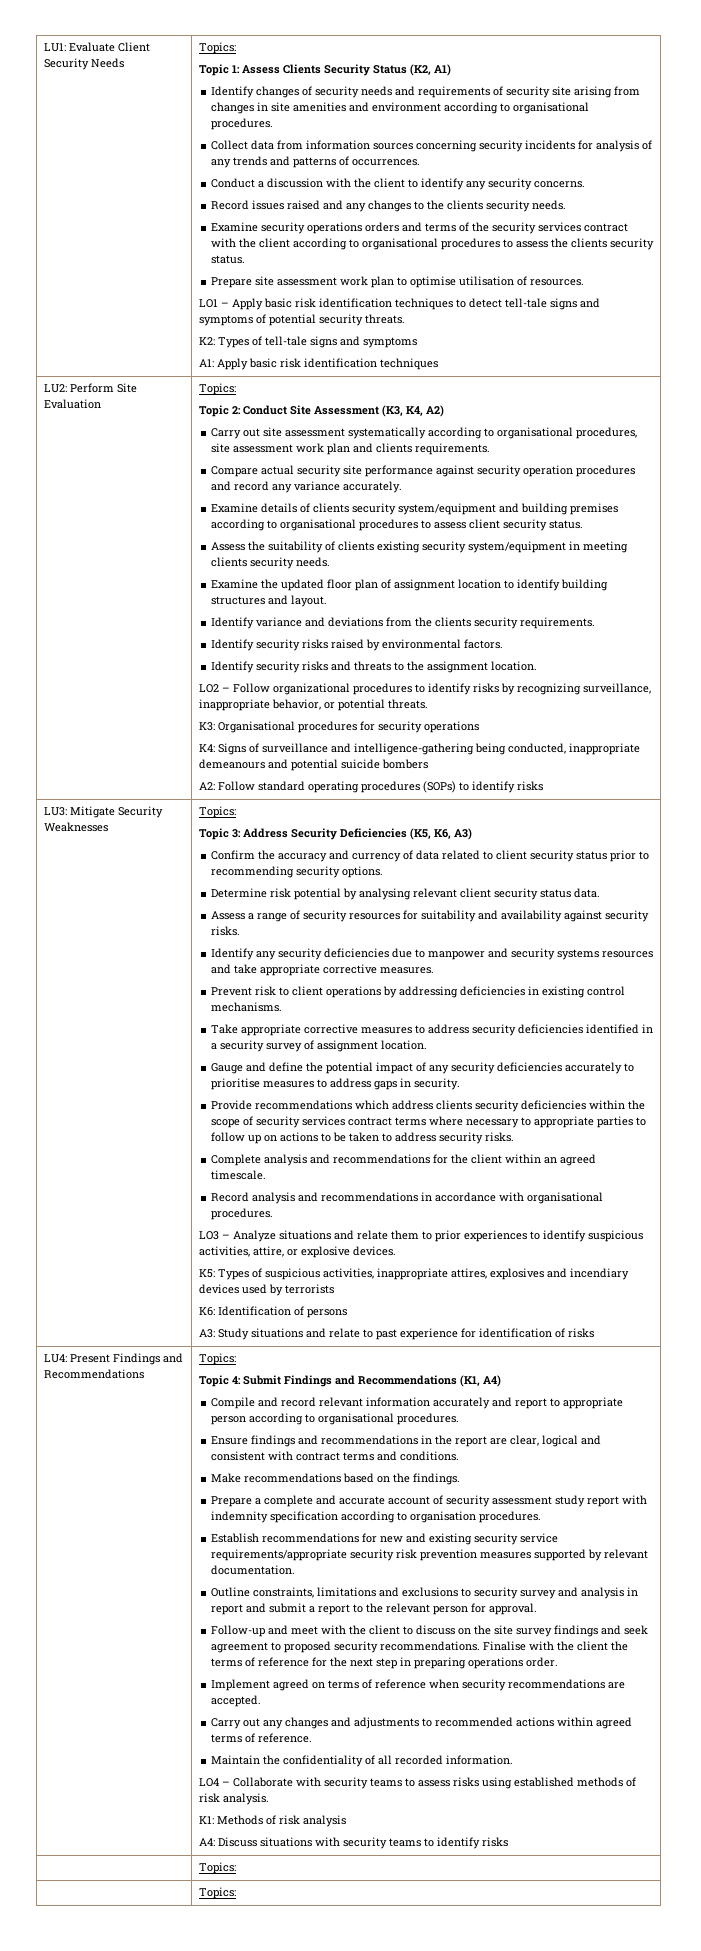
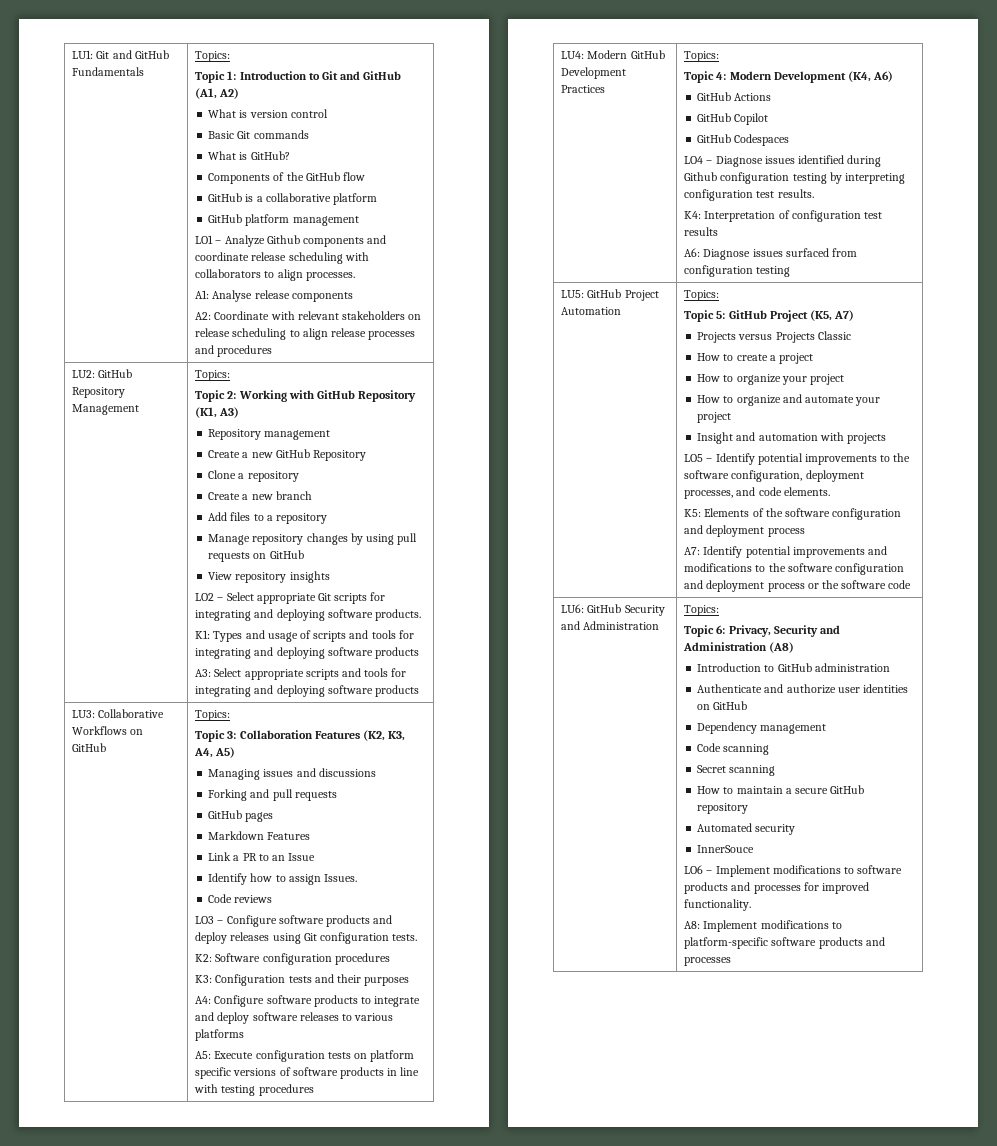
[68,42,150,52] [43,58,124,70] Evaluate Client Security Needs -> [96,50,169,59] [72,67,145,76] Git and GitHub Fundamentals
[241,64,451,76] [210,86,640,98] [210,102,589,114] [210,118,273,130] [210,140,652,152] [210,156,420,168] [210,178,585,190] [210,200,566,212] [210,222,628,234] [210,238,654,250] [210,255,245,264] [210,276,584,288] [198,298,600,310] [198,314,405,326] [198,336,417,348] [198,358,438,370] [43,383,137,393] [43,399,101,409] [198,383,236,395] [198,405,444,417] [210,427,637,439] [210,443,490,455] [210,465,635,477] [210,481,402,493] [210,503,618,515] [210,519,583,531] [210,541,628,553] [210,557,330,569] [210,579,608,591] [210,595,327,607] [210,617,595,629] [210,639,503,651] [210,661,537,673] [198,683,651,695] [198,699,428,711] [198,721,479,733] [198,743,640,755] [198,759,428,771] [198,781,543,793] [43,806,163,818] [43,822,108,832] [198,806,236,818] [198,828,472,840] [210,850,649,862] [210,866,383,878] [210,888,600,900] [210,910,649,922] [210,926,240,936] [210,948,653,960] [210,964,434,976] [210,986,625,998] [210,1002,282,1012] [210,1024,653,1036] [210,1040,427,1052] [210,1062,634,1074] [210,1078,460,1090] [210,1100,645,1112] [210,1116,646,1128] [210,1132,514,1144] [210,1154,596,1166] [210,1170,266,1180] [210,1192,603,1204] [210,1208,273,1220] [198,1230,643,1242] [198,1246,396,1258] [198,1268,629,1280] [198,1284,334,1296] [198,1306,347,1318] [198,1328,594,1340] [43,1353,183,1365] [43,1369,144,1379] [198,1353,236,1365] [198,1375,501,1387] [210,1397,623,1409] [210,1413,459,1425] [210,1435,601,1447] [210,1451,459,1461] [210,1473,460,1485] [210,1495,647,1507] [210,1511,541,1523] [210,1533,558,1545] [210,1549,648,1561] [210,1565,295,1575] [210,1587,638,1599] [210,1603,537,1615] [210,1625,648,1637] [210,1641,628,1653] [210,1657,558,1669] [210,1679,625,1691] [210,1695,261,1707] [210,1717,632,1729] [210,1733,312,1743] [210,1755,513,1767] [198,1777,636,1789] [198,1793,269,1805] [198,1815,346,1827] [198,1837,508,1849] [198,1862,236,1874] [198,1887,236,1899] Assess Clients Security Status (K2, A1) // Identify changes of security needs and requirements of security site arising from changes in site amenities and environment according to organisational procedures. // Collect data from information sources concerning security incidents for analysis of any trends and patterns of occurrences. // Conduct a discussion with the client to identify any security concerns. // Record issues raised and any changes to the clients security needs. // Examine security operations orders and terms of the security services contract with the client according to organisational procedures to assess the clients security status. // Prepare site assessment work plan to optimise utilisation of resources. // LO1 – Apply basic risk identification techniques to detect tell-tale signs and symptoms of potential security threats. // K2: Types of tell-tale signs and symptoms // A1: Apply basic risk identification techniques // LU2: Perform Site Evaluation | Topics: // Topic 2: Conduct Site Assessment (K3, K4, A2) // Carry out site assessment systematically according to organisational procedures, site assessment work plan and clients requirements. // Compare actual security site performance against security operation procedures and record any variance accurately. // Examine details of clients security system/equipment and building premises according to organisational procedures to assess client security status. // Assess the suitability of clients existing security system/equipment in meeting clients security needs. // Examine the updated floor plan of assignment location to identify building structures and layout. // Identify variance and deviations from the clients security requirements. // Identify security risks raised by environmental factors. // Identify security risks and threats to the assignment location. // LO2 – Follow organizational procedures to identify risks by recognizing surveillance, inappropriate behavior, or potential threats. // K3: Organisational procedures for security operations // K4: Signs of surveillance and intelligence-gathering being conducted, inappropriate demeanours and potential suicide bombers // A2: Follow standard operating procedures (SOPs) to identify risks // LU3: Mitigate Security Weaknesses | Topics: // Topic 3: Address Security Deficiencies (K5, K6, A3) // Confirm the accuracy and currency of data related to client security status prior to recommending security options. // Determine risk potential by analysing relevant client security status data. // Assess a range of security resources for suitability and availability against security risks. // Identify any security deficiencies due to manpower and security systems resources and take appropriate corrective measures. // Prevent risk to client operations by addressing deficiencies in existing control mechanisms. // Take appropriate corrective measures to address security deficiencies identified in a security survey of assignment location. // Gauge and define the potential impact of any security deficiencies accurately to prioritise measures to address gaps in security. // Provide recommendations which address clients security deficiencies within the scope of security services contract terms where necessary to appropriate parties to follow up on actions to be taken to address security risks. // Complete analysis and recommendations for the client within an agreed timescale. // Record analysis and recommendations in accordance with organisational procedures. // LO3 – Analyze situations and relate them to prior experiences to identify suspicious activities, attire, or explosive devices. // K5: Types of suspicious activities, inappropriate attires, explosives and incendiary devices used by terrorists // K6: Identification of persons // A3: Study situations and relate to past experience for identification of risks // LU4: Present Findings and Recommendations | Topics: // Topic 4: Submit Findings and Recommendations (K1, A4) // Compile and record relevant information accurately and report to appropriate person according to organisational procedures. // Ensure findings and recommendations in the report are clear, logical and consistent with contract terms and conditions. // Make recommendations based on the findings. // Prepare a complete and accurate account of security assessment study report with indemnity specification according to organisation procedures. // Establish recommendations for new and existing security service requirements/appropriate security risk prevention measures supported by relevant documentation. // Outline constraints, limitations and exclusions to security survey and analysis in report and submit a report to the relevant person for approval. // Follow-up and meet with the client to discuss on the site survey findings and seek agreement to proposed security recommendations. Finalise with the client the terms of reference for the next step in preparing operations order. // Implement agreed on terms of reference when security recommendations are accepted. // Carry out any changes and adjustments to recommended actions within agreed terms of reference. // Maintain the confidentiality of all recorded information. // LO4 – Collaborate with security teams to assess risks using established methods of risk analysis. // K1: Methods of risk analysis // A4: Discuss situations with security teams to identify risks // | Topics: // | Topics: -> [239,71,402,80] [195,88,240,99] [208,109,328,118] [208,130,309,139] [208,151,290,160] [208,172,366,184] [208,193,378,205] [208,214,359,226] [195,235,387,247] [195,252,369,264] [195,269,355,281] [195,290,353,302] [195,311,422,320] [195,328,416,340] [195,345,273,357] [72,369,133,378] [72,387,126,398] [72,404,140,415] [195,370,231,381] [195,390,417,402] [195,407,240,418] [208,429,331,440] [208,449,367,461] [208,470,299,482] [208,491,312,500] [208,512,328,524] [208,533,418,545] [208,550,304,562] [208,571,330,583] [195,592,386,604] [195,609,421,621] [195,630,414,642] [195,647,419,659] [195,668,407,680] [195,685,419,697] [72,709,165,718] [72,726,144,735] [72,743,107,752] [195,710,231,721] [195,730,406,742] [194,747,236,758] [208,768,376,780] [208,789,337,801] [208,810,274,822] [208,831,311,840] [208,852,316,861] [208,873,358,885] [208,894,273,903] [195,915,393,927] [195,932,418,944] [195,953,390,965] [195,974,410,986] [195,995,421,1007] [195,1012,394,1024] [195,1029,245,1041] [195,1050,415,1062] [195,1067,420,1079] [194,1084,314,1096] [561,50,665,59] [561,67,627,79] [561,85,606,93] [684,51,720,62] [684,71,894,83] [697,92,772,101] [697,113,769,125] [697,134,790,146] [684,155,882,167] [684,172,905,184] [684,189,814,201] [684,210,882,222] [684,227,719,236] [684,248,857,260] [684,265,791,277] [561,289,659,301] [561,307,622,315] [684,290,720,301] [684,310,855,322] [697,331,851,343] [697,353,814,364] [697,374,845,385] [697,394,881,406] [697,412,732,423] [697,432,887,444] [684,453,911,465] [684,470,864,482] [684,487,830,499] [684,508,902,520] [684,525,805,537] [684,546,887,558] [684,563,904,575] [684,580,912,592] [561,604,665,616] [561,621,660,630] [684,605,720,616] [684,625,840,637] [683,642,795,653] [697,663,890,672] [697,684,909,694] [697,701,748,710] [697,722,827,734] [697,743,770,755] [697,765,776,776] [697,785,865,794] [697,803,749,814] [697,823,796,835] [697,845,755,853] [684,865,903,877] [684,882,869,894] [684,899,752,911] [684,920,842,932] [684,937,885,949] [684,957,732,966] Introduction to Git and GitHub (A1, A2) // What is version control // Basic Git commands // What is GitHub? // Components of the GitHub flow // GitHub is a collaborative platform // GitHub platform management // LO1 – Analyze Github components and coordinate release scheduling with collaborators to align processes. // A1: Analyse release components // A2: Coordinate with relevant stakeholders on release scheduling to align release processes and procedures // LU2: GitHub Repository Management | Topics: // Topic 2: Working with GitHub Repository (K1, A3) // Repository management // Create a new GitHub Repository // Clone a repository // Create a new branch // Add files to a repository // Manage repository changes by using pull requests on GitHub // View repository insights // LO2 – Select appropriate Git scripts for integrating and deploying software products. // K1: Types and usage of scripts and tools for integrating and deploying software products // A3: Select appropriate scripts and tools for integrating and deploying software products // LU3: Collaborative Workflows on GitHub | Topics: // Topic 3: Collaboration Features (K2, K3, A4, A5) // Managing issues and discussions // Forking and pull requests // GitHub pages // Markdown Features // Link a PR to an Issue // Identify how to assign Issues. // Code reviews // LO3 – Configure software products and deploy releases using Git configuration tests. // K2: Software configuration procedures // K3: Configuration tests and their purposes // A4: Configure software products to integrate and deploy software releases to various platforms // A5: Execute configuration tests on platform specific versions of software products in line with testing procedures // LU4: Modern GitHub Development Practices | Topics: // Topic 4: Modern Development (K4, A6) // GitHub Actions // GitHub Copilot // GitHub Codespaces // LO4 – Diagnose issues identified during Github configuration testing by interpreting configuration test results. // K4: Interpretation of configuration test results // A6: Diagnose issues surfaced from configuration testing // LU5: GitHub Project Automation | Topics: // Topic 5: GitHub Project (K5, A7) // Projects versus Projects Classic // How to create a project // How to organize your project // How to organize and automate your project // Insight and automation with projects // LO5 – Identify potential improvements to the software configuration, deployment processes, and code elements. // K5: Elements of the software configuration and deployment process // A7: Identify potential improvements and modifications to the software configuration and deployment process or the software code // LU6: GitHub Security and Administration | Topics: // Topic 6: Privacy, Security and Administration (A8) // Introduction to GitHub administration // Authenticate and authorize user identities on GitHub // Dependency management // Code scanning // Secret scanning // How to maintain a secure GitHub repository // Automated security // InnerSouce // LO6 – Implement modifications to software products and processes for improved functionality. // A8: Implement modifications to platform-specific software products and processes

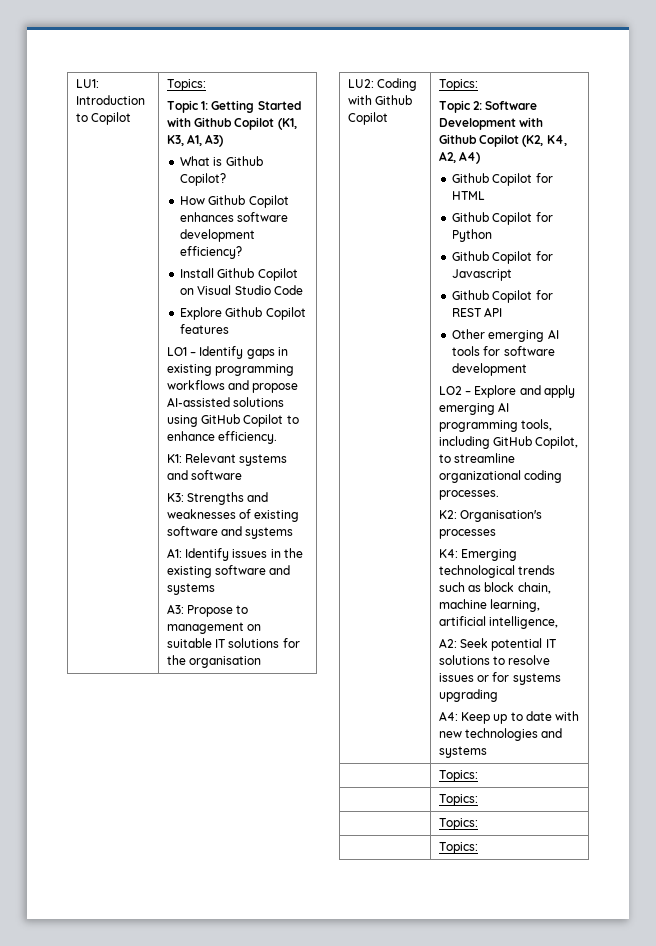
[96,50,169,59] [72,67,145,76] Git and GitHub Fundamentals -> [75,95,145,105] [75,112,132,125] Introduction to Copilot
[239,71,402,80] [195,88,240,99] [208,109,328,118] [208,130,309,139] [208,151,290,160] [208,172,366,184] [208,193,378,205] [208,214,359,226] [195,235,387,247] [195,252,369,264] [195,269,355,281] [195,290,353,302] [195,311,422,320] [195,328,416,340] [195,345,273,357] [72,369,133,378] [72,387,126,398] [72,404,140,415] [195,370,231,381] [195,390,417,402] [195,407,240,418] [208,429,331,440] [208,449,367,461] [208,470,299,482] [208,491,312,500] [208,512,328,524] [208,533,418,545] [208,550,304,562] [208,571,330,583] [195,592,386,604] [195,609,421,621] [195,630,414,642] [195,647,419,659] [195,668,407,680] [195,685,419,697] [72,709,165,718] [72,726,144,735] [72,743,107,752] [195,710,231,721] [195,730,406,742] [194,747,236,758] [208,768,376,780] [208,789,337,801] [208,810,274,822] [208,831,311,840] [208,852,316,861] [208,873,358,885] [208,894,273,903] [195,915,393,927] [195,932,418,944] [195,953,390,965] [195,974,410,986] [195,995,421,1007] [195,1012,394,1024] [195,1029,245,1041] [195,1050,415,1062] [195,1067,420,1079] [194,1084,314,1096] [561,50,665,59] [561,67,627,79] [561,85,606,93] [684,51,720,62] [684,71,894,83] [697,92,772,101] [697,113,769,125] [697,134,790,146] [684,155,882,167] [684,172,905,184] [684,189,814,201] [684,210,882,222] [684,227,719,236] [684,248,857,260] [684,265,791,277] [561,289,659,301] [561,307,622,315] [684,290,720,301] [684,310,855,322] [697,331,851,343] [697,353,814,364] [697,374,845,385] [697,394,881,406] [697,412,732,423] [697,432,887,444] [684,453,911,465] [684,470,864,482] [684,487,830,499] [684,508,902,520] [684,525,805,537] [684,546,887,558] [684,563,904,575] [684,580,912,592] [561,604,665,616] [561,621,660,630] [684,605,720,616] [684,625,840,637] [683,642,795,653] [697,663,890,672] [697,684,909,694] [697,701,748,710] [697,722,827,734] [697,743,770,755] [697,765,776,776] [697,785,865,794] [697,803,749,814] [697,823,796,835] [697,845,755,853] [684,865,903,877] [684,882,869,894] [684,899,752,911] [684,920,842,932] [684,937,885,949] [684,957,732,966] Introduction to Git and GitHub (A1, A2) // What is version control // Basic Git commands // What is GitHub? // Components of the GitHub flow // GitHub is a collaborative platform // GitHub platform management // LO1 – Analyze Github components and coordinate release scheduling with collaborators to align processes. // A1: Analyse release components // A2: Coordinate with relevant stakeholders on release scheduling to align release processes and procedures // LU2: GitHub Repository Management | Topics: // Topic 2: Working with GitHub Repository (K1, A3) // Repository management // Create a new GitHub Repository // Clone a repository // Create a new branch // Add files to a repository // Manage repository changes by using pull requests on GitHub // View repository insights // LO2 – Select appropriate Git scripts for integrating and deploying software products. // K1: Types and usage of scripts and tools for integrating and deploying software products // A3: Select appropriate scripts and tools for integrating and deploying software products // LU3: Collaborative Workflows on GitHub | Topics: // Topic 3: Collaboration Features (K2, K3, A4, A5) // Managing issues and discussions // Forking and pull requests // GitHub pages // Markdown Features // Link a PR to an Issue // Identify how to assign Issues. // Code reviews // LO3 – Configure software products and deploy releases using Git configuration tests. // K2: Software configuration procedures // K3: Configuration tests and their purposes // A4: Configure software products to integrate and deploy software releases to various platforms // A5: Execute configuration tests on platform specific versions of software products in line with testing procedures // LU4: Modern GitHub Development Practices | Topics: // Topic 4: Modern Development (K4, A6) // GitHub Actions // GitHub Copilot // GitHub Codespaces // LO4 – Diagnose issues identified during Github configuration testing by interpreting configuration test results. // K4: Interpretation of configuration test results // A6: Diagnose issues surfaced from configuration testing // LU5: GitHub Project Automation | Topics: // Topic 5: GitHub Project (K5, A7) // Projects versus Projects Classic // How to create a project // How to organize your project // How to organize and automate your project // Insight and automation with projects // LO5 – Identify potential improvements to the software configuration, deployment processes, and code elements. // K5: Elements of the software configuration and deployment process // A7: Identify potential improvements and modifications to the software configuration and deployment process or the software code // LU6: GitHub Security and Administration | Topics: // Topic 6: Privacy, Security and Administration (A8) // Introduction to GitHub administration // Authenticate and authorize user identities on GitHub // Dependency management // Code scanning // Secret scanning // How to maintain a secure GitHub repository // Automated security // InnerSouce // LO6 – Implement modifications to software products and processes for improved functionality. // A8: Implement modifications to platform-specific software products and processes -> [211,100,301,113] [166,117,297,130] [166,134,224,147] [180,156,263,166] [180,173,227,186] [180,195,289,208] [180,212,289,222] [180,229,256,242] [180,246,243,259] [180,268,298,281] [180,285,303,295] [180,307,306,320] [180,324,230,334] [166,346,288,359] [166,364,295,376] [166,380,299,393] [166,397,285,407] [166,414,299,427] [166,431,278,444] [166,453,288,466] [166,470,243,480] [166,492,269,505] [166,509,300,522] [166,526,294,539] [166,548,303,561] [166,565,291,578] [166,583,215,595] [166,604,249,617] [166,622,262,634] [166,638,300,648] [166,655,262,668] [347,78,418,91] [347,95,413,105] [347,112,388,125] [438,79,478,91] [438,100,538,113] [438,117,544,130] [438,134,567,147] [438,151,481,164] [452,173,553,186] [452,191,486,200] [452,212,553,225] [452,229,493,242] [452,251,553,264] [452,269,513,281] [452,290,553,303] [452,307,503,317] [452,329,559,342] [452,346,555,356] [452,363,528,376] [438,385,575,398] [438,402,510,415] [438,419,553,432] [438,436,579,449] [438,453,516,463] [438,470,563,483] [438,490,499,500] [438,510,543,522] [438,529,496,539] [438,549,518,561] [438,565,556,578] [438,582,551,594] [438,599,541,612] [438,616,559,629] [438,638,557,651] [438,655,551,665] [438,672,561,685] [438,689,498,702] [438,711,580,724] [438,728,563,741] [438,746,487,758] [438,770,478,782] [438,794,478,806] [438,818,478,830] [438,842,478,854] Getting Started with Github Copilot (K1, K3, A1, A3) // What is Github Copilot? // How Github Copilot enhances software development efficiency? // Install Github Copilot on Visual Studio Code // Explore Github Copilot features // LO1 – Identify gaps in existing programming workflows and propose AI-assisted solutions using GitHub Copilot to enhance efficiency. // K1: Relevant systems and software // K3: Strengths and weaknesses of existing software and systems // A1: Identify issues in the existing software and systems // A3: Propose to management on suitable IT solutions for the organisation // LU2: Coding with Github Copilot | Topics: // Topic 2: Software Development with Github Copilot (K2, K4, A2, A4) // Github Copilot for HTML // Github Copilot for Python // Github Copilot for Javascript // Github Copilot for REST API // Other emerging AI tools for software development // LO2 – Explore and apply emerging AI programming tools, including GitHub Copilot, to streamline organizational coding processes. // K2: Organisation's processes // K4: Emerging technological trends such as block chain, machine learning, artificial intelligence, // A2: Seek potential IT solutions to resolve issues or for systems upgrading // A4: Keep up to date with new technologies and systems // | Topics: // | Topics: // | Topics: // | Topics:

